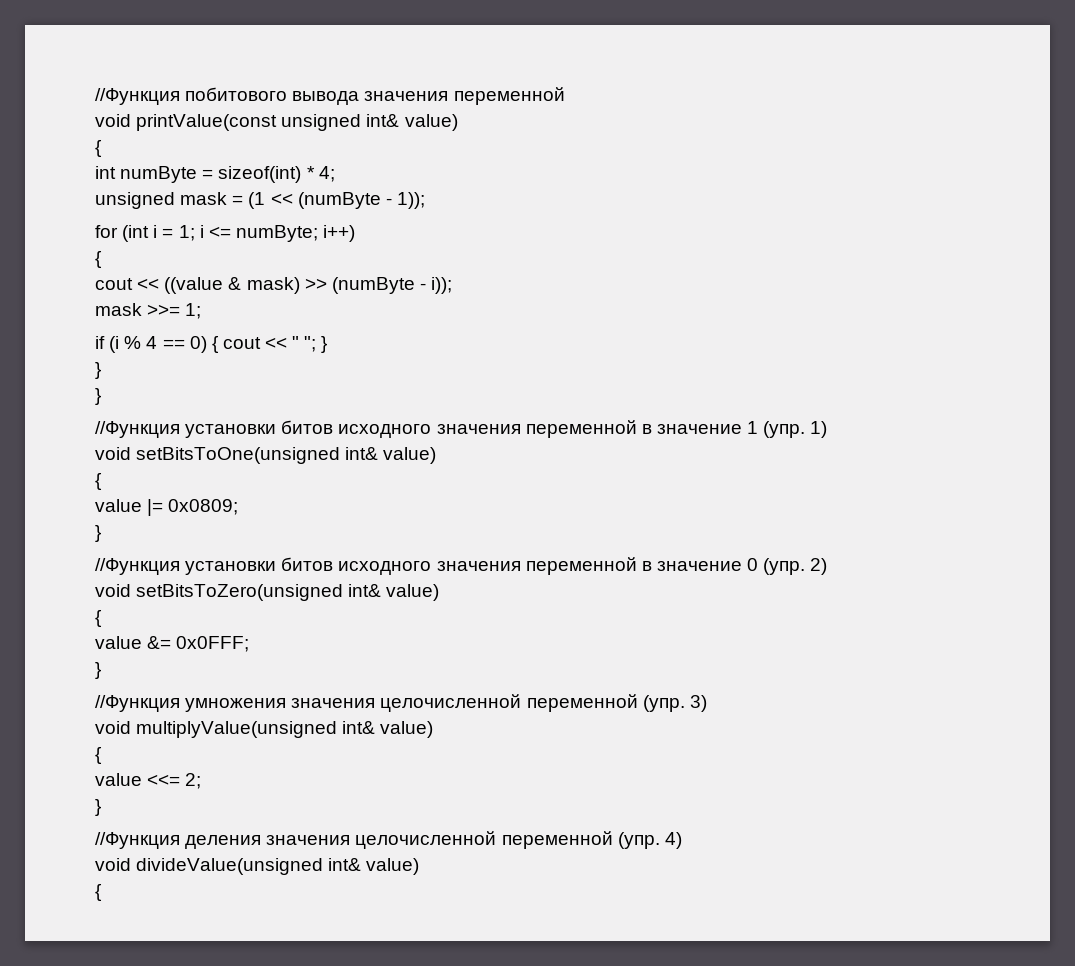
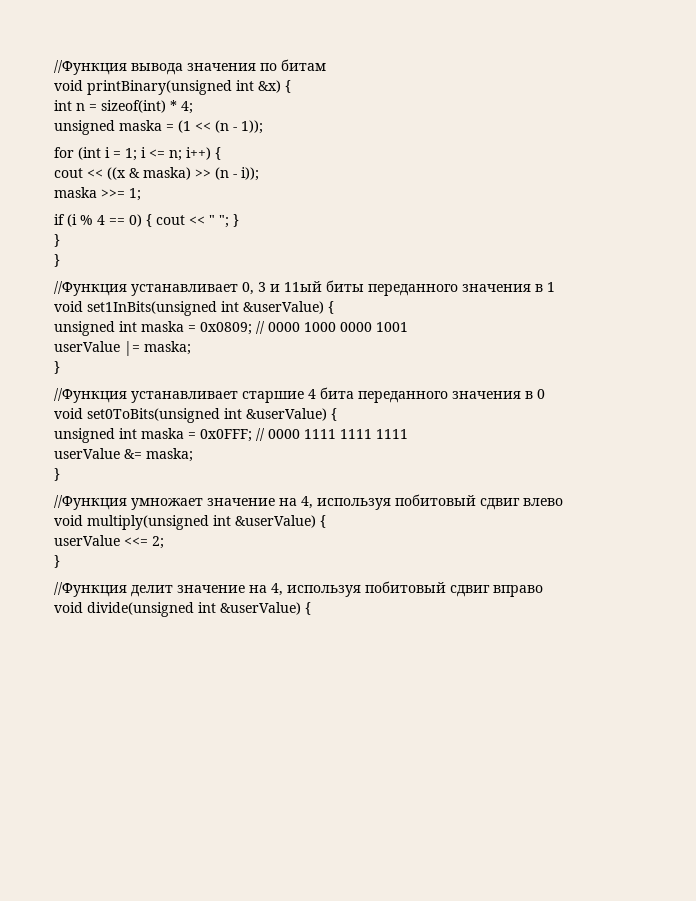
[95,87,288,105] //Функция побитового -> [54,60,127,75] //Функция
[453,87,565,105] [95,114,458,131] переменной // void printValue(const unsigned int& value) // -> [260,59,326,71] [54,80,281,95] по битам // void printBinary(unsigned int &x)
[120,166,198,183] numByte -> [76,103,85,111] n
[180,192,228,205] mask -> [119,120,162,131] maska
[297,192,381,209] (numByte -> [215,120,229,133] (n
[235,225,318,242] numByte; -> [169,150,182,161] n;
(356, 233) // -> (211, 153) none
[164,277,415,294] ((value & mask) >> (numByte -> [107,167,229,180] ((x & maska) >> (n
[95,303,142,316] mask -> [54,187,97,198] maska
[185,420,742,438] установки битов исходного значения переменной в значение -> [131,280,543,296] устанавливает 0, 3 и 11ый биты переданного значения в
[763,421,828,438] [95,447,437,464] [95,473,102,490] [95,499,239,516] [95,525,101,542] [95,557,742,575] (упр. 1) // void setBitsToOne(unsigned int& value) // { // value |= 0x0809; // } // //Функция установки битов исходного значения переменной в значение -> [54,301,334,316] [54,321,408,336] [54,341,191,356] [54,361,60,374] [54,387,533,403] // void set1InBits(unsigned int &userValue) { // unsigned int maska = 0x0809; // 0000 1000 0000 1001 // userValue |= maska; // } // //Функция устанавливает старшие 4 бита переданного значения в
[763,558,828,575] [95,584,440,601] [95,610,102,627] [95,636,250,652] [95,662,101,679] [95,694,707,712] [95,721,434,738] [95,747,102,764] [95,773,142,786] (упр. 2) // void setBitsToZero(unsigned int& value) // { // value &= 0x0FFF; // } // //Функция умножения значения целочисленной переменной (упр. 3) // void multiplyValue(unsigned int& value) // { // value -> [54,408,337,423] [54,428,408,443] [54,448,193,462] [54,468,60,481] [54,494,563,510] [54,515,326,530] [54,535,120,546] // void set0ToBits(unsigned int &userValue) { // unsigned int maska = 0x0FFF; // 0000 1111 1111 1111 // userValue &= maska; // } // //Функция умножает значение на 4, используя побитовый сдвиг влево // void multiply(unsigned int &userValue) { // userValue
[185,831,682,849] [95,858,420,875] деления значения целочисленной переменной (упр. 4) // void divideValue(unsigned int& value) // -> [131,581,543,597] [54,602,301,617] делит значение на 4, используя побитовый сдвиг вправо // void divide(unsigned int &userValue)

